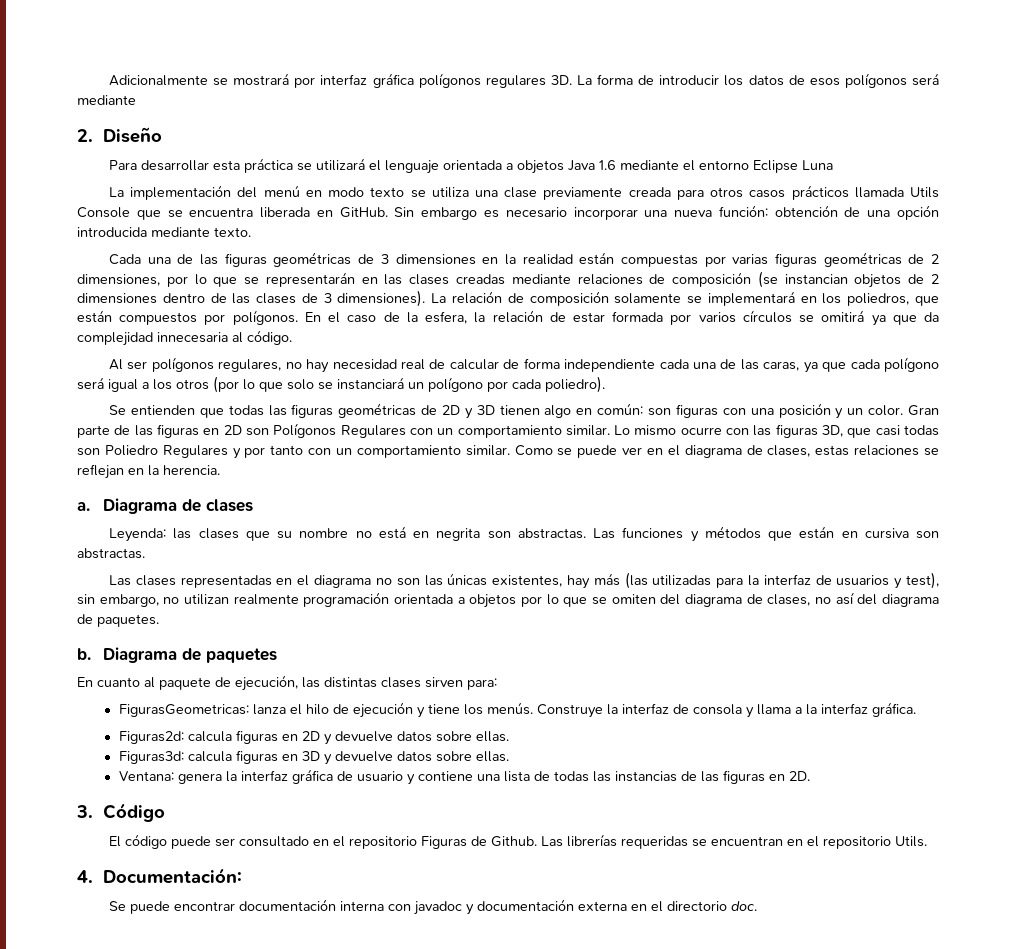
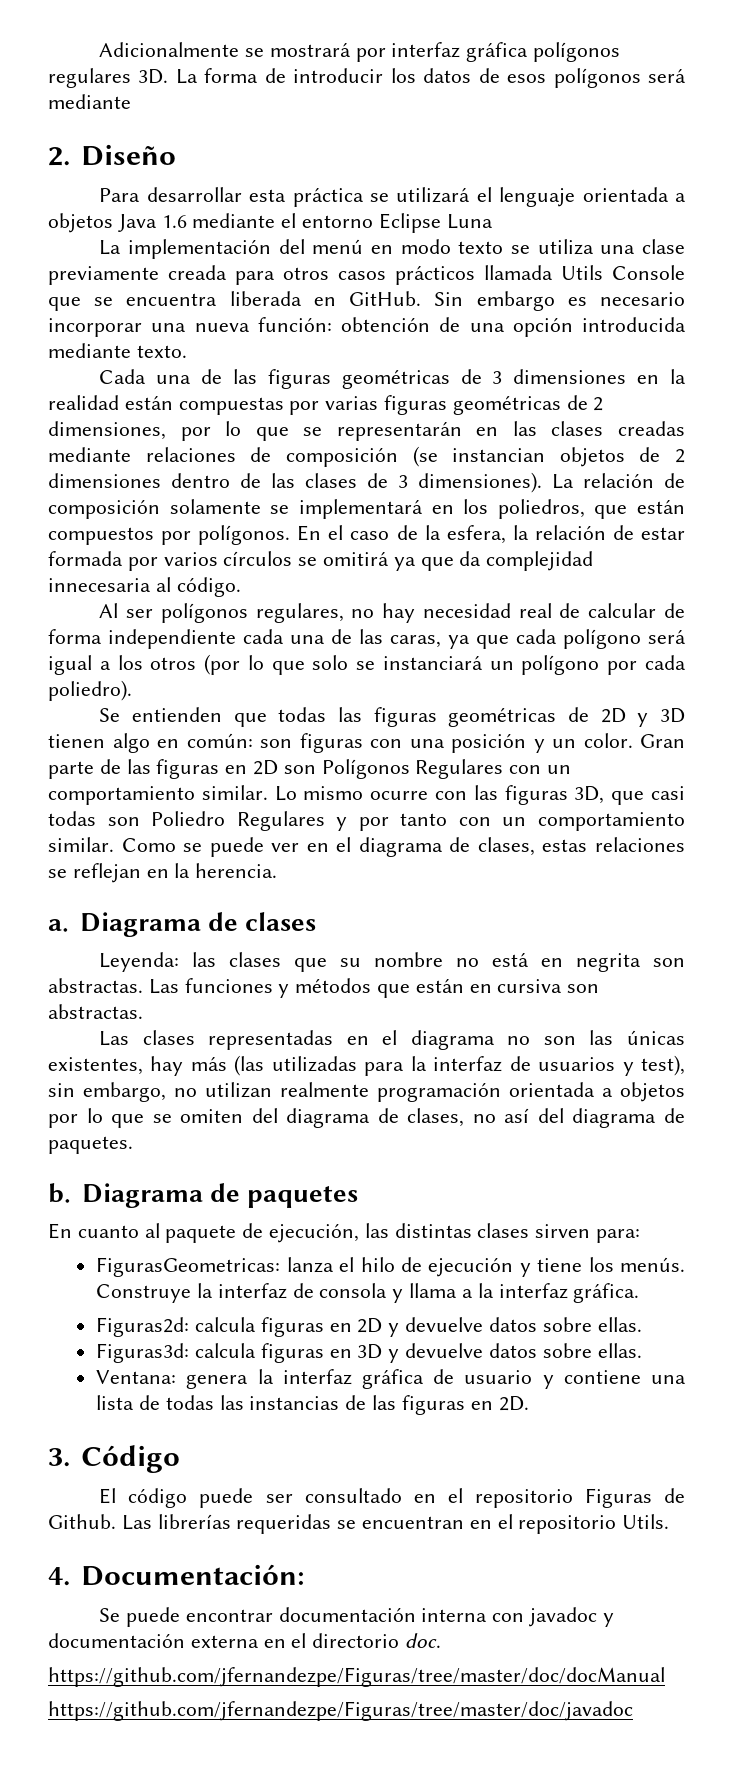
(758, 906) none -> [48,1667,665,1687] [48,1701,633,1721] // https://github.com/jfernandezpe/Figuras/tree/master/doc/docManual // https://github.com/jfernandezpe/Figuras/tree/master/doc/javadoc

